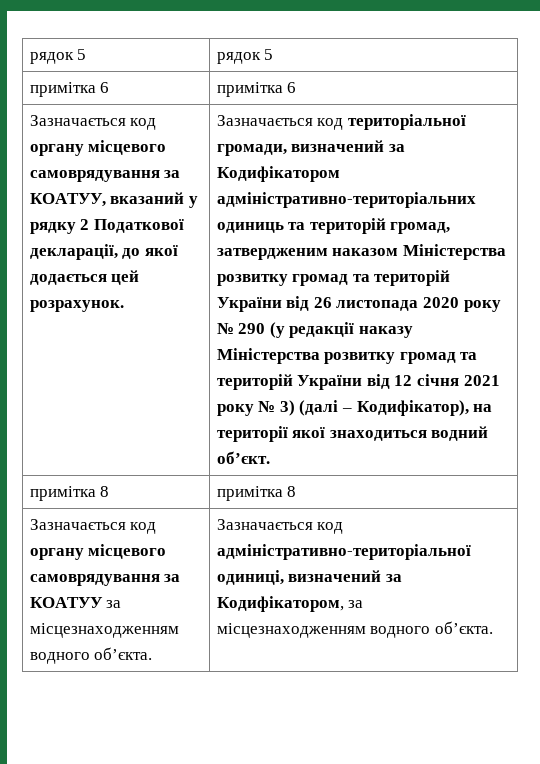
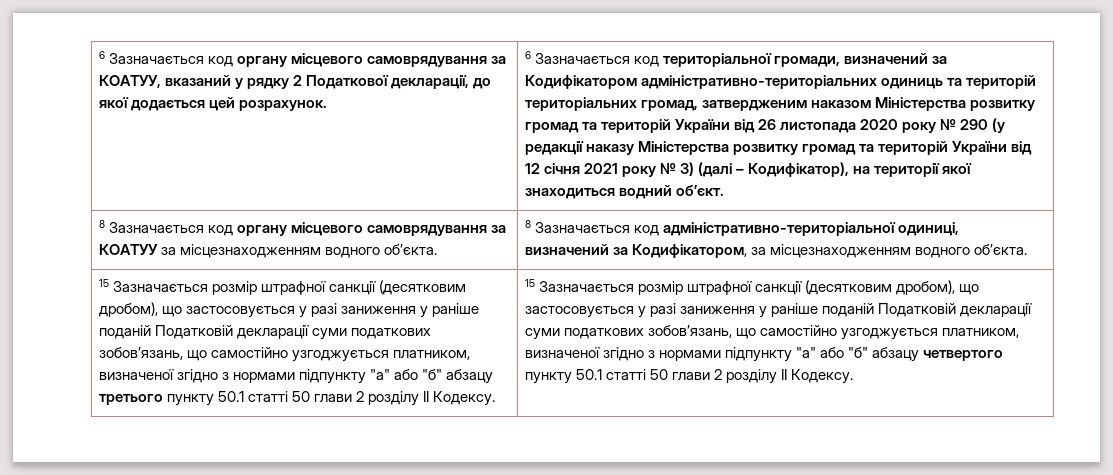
[29,49,87,64] [216,49,274,64] [29,82,110,97] [216,82,297,97] рядок 5 | рядок 5 // примітка 6 | примітка 6 // -> [98,51,105,59] 6
(124, 306) none -> [524,51,531,59] 6
(386, 226) none -> [524,97,637,111] територіальних
[29,486,110,501] [216,486,297,501] примітка 8 | примітка 8 // -> [98,220,105,228] 8
(153, 653) none -> [524,220,531,228] 8
(493, 627) none -> [98,279,466,295] [98,302,479,318] [98,325,431,340] [98,347,470,362] [98,369,493,384] [98,391,496,406] [524,279,979,295] [524,303,1032,318] [524,325,1019,340] [524,347,1004,362] [524,369,853,384] // 15 Зазначається розмір штрафної санкції (десятковим дробом), що застосовується у разі заниження у раніше поданій Податковій декларації суми податкових зобов’язань, що самостійно узгоджується платником, визначеної згідно з нормами підпункту "а" або "б" абзацу третього пункту 50.1 статті 50 глави 2 розділу ІІ Кодексу. | 15 Зазначається розмір штрафної санкції (десятковим дробом), що застосовується у разі заниження у раніше поданій Податковій декларації суми податкових зобов’язань, що самостійно узгоджується платником, визначеної згідно з нормами підпункту "а" або "б" абзацу четвертого пункту 50.1 статті 50 глави 2 розділу ІІ Кодексу.

